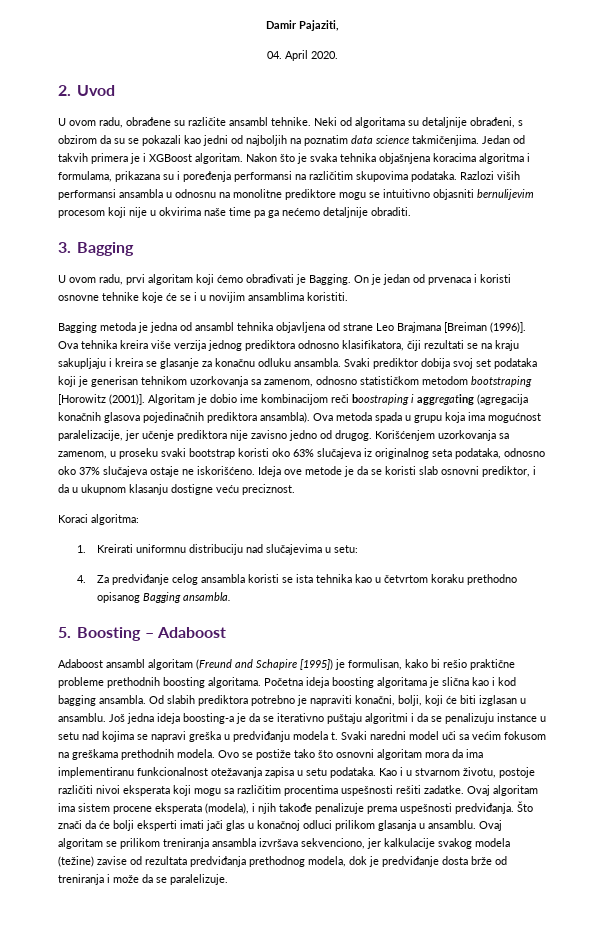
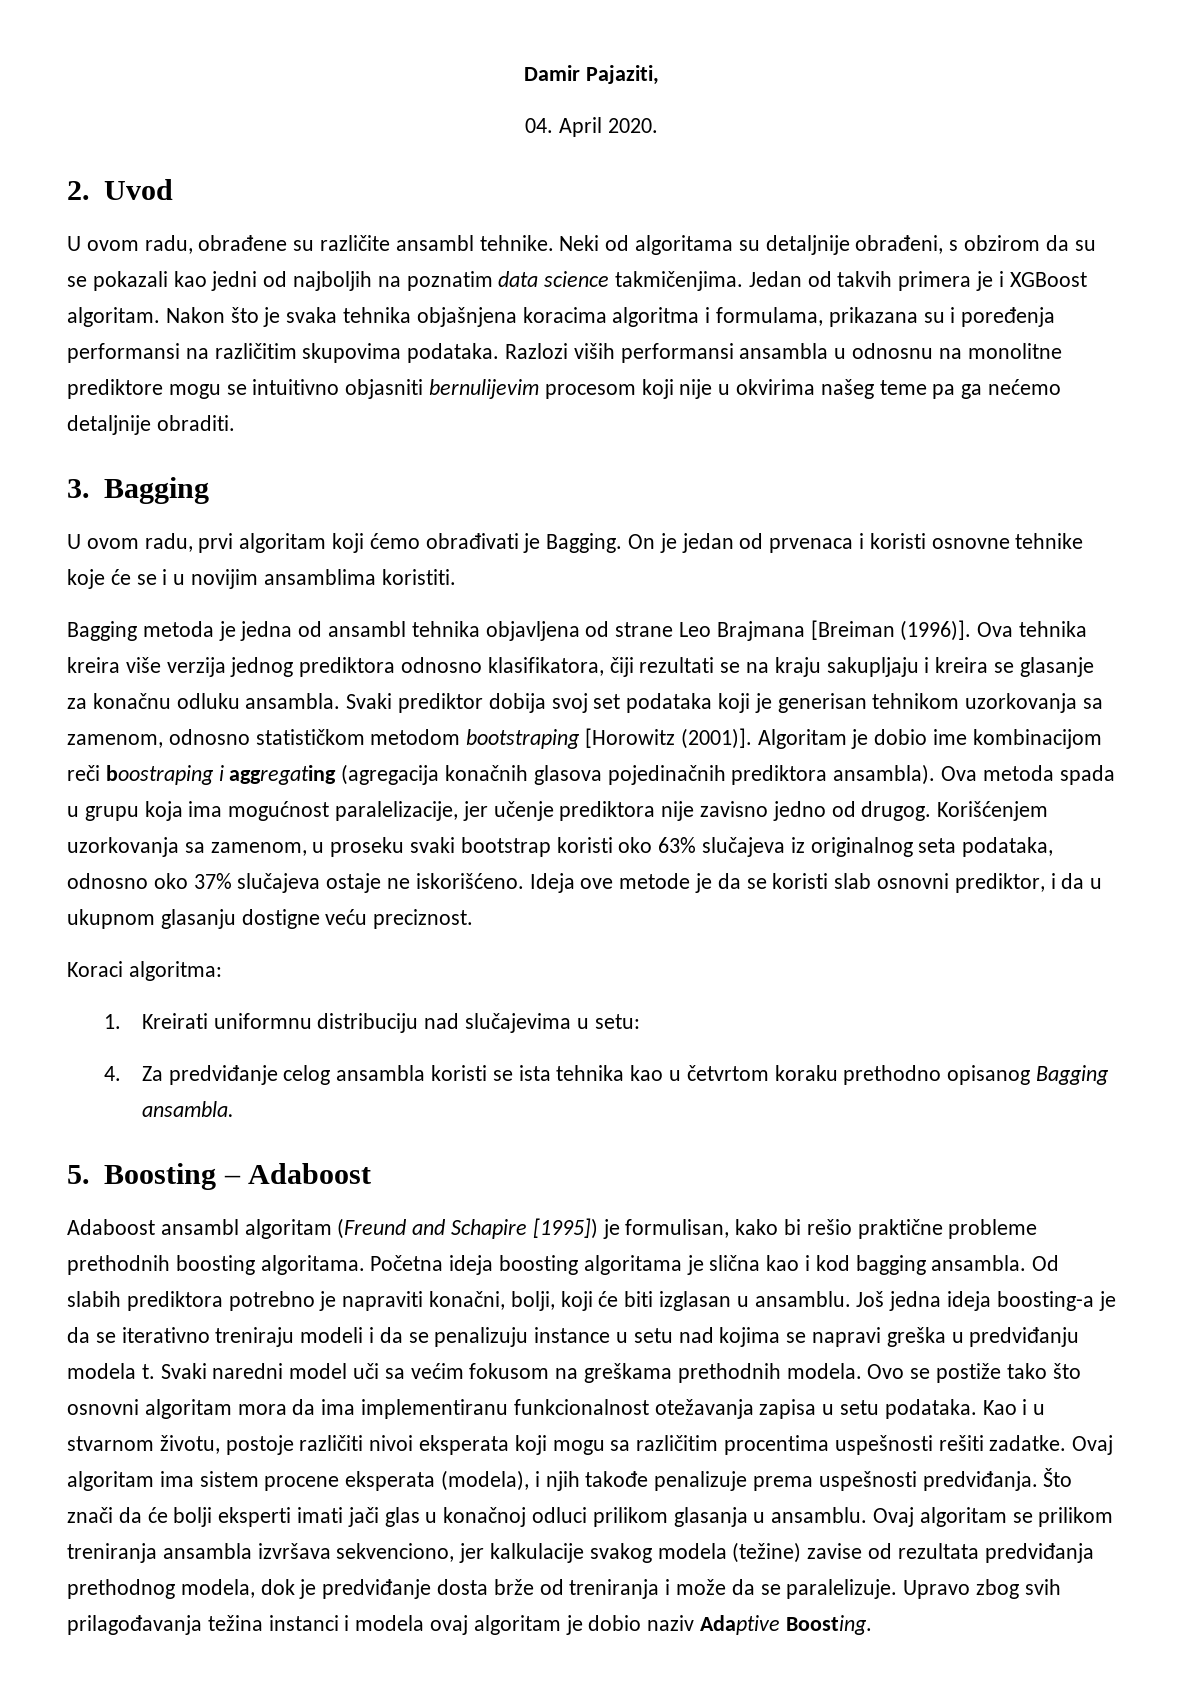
[204,207,251,216] naše time -> [820,379,927,399] našeg teme
[129,484,168,495] klasanju -> [160,909,236,929] glasanju
[327,713,408,724] puštaju algoritmi -> [215,1327,364,1347] treniraju modeli
(228, 879) none -> [903,1579,1061,1599] [67,1615,872,1635] Upravo zbog svih prilagođavanja težina instanci i modela ovaj algoritam je dobio naziv Adaptive Boosting.

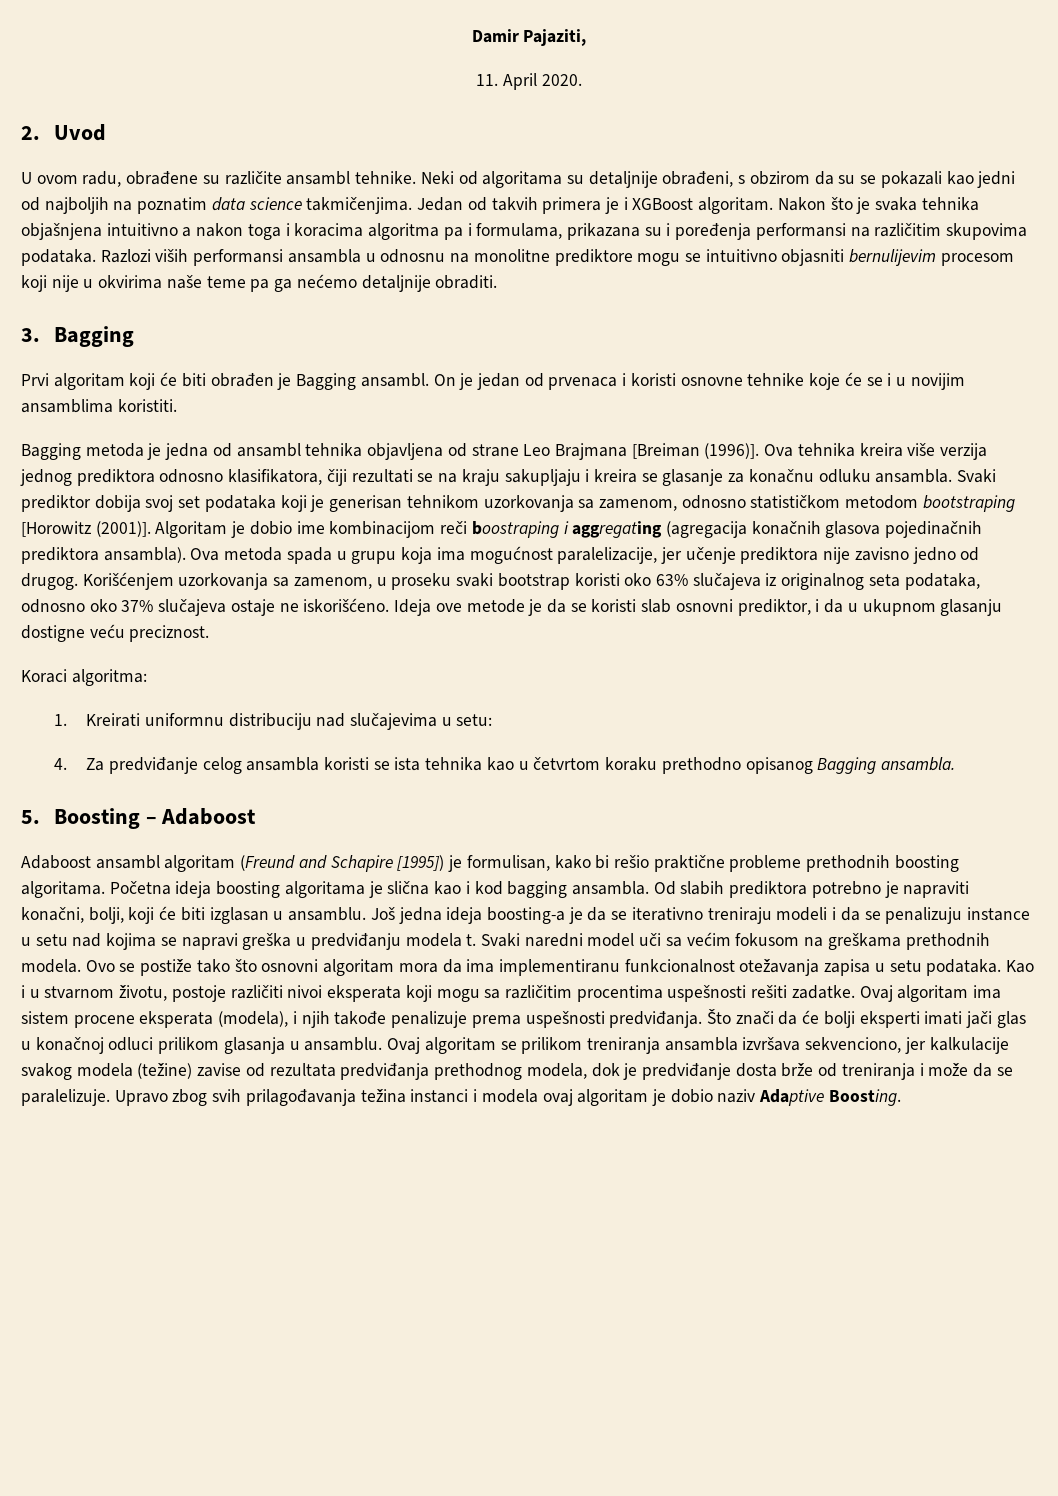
[525,118,554,133] 04. -> [476,74,499,86] 11.
(517, 317) none -> [106,223,290,240] intuitivno a nakon toga i
(700, 317) none -> [443,227,463,240] pa
[820,379,874,399] našeg -> [166,275,202,289] naše
[67,533,623,553] U ovom radu, prvi algoritam koji ćemo obrađivati je Bagging. -> [21,372,429,390] Prvi algoritam koji će biti obrađen je Bagging ansambl.

